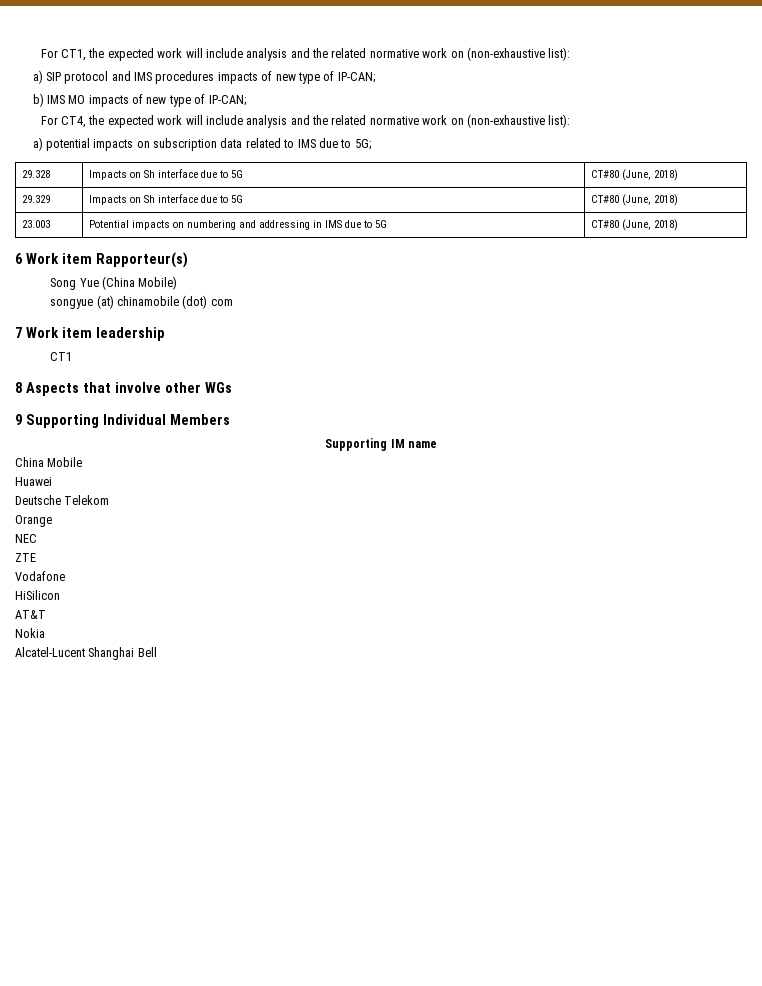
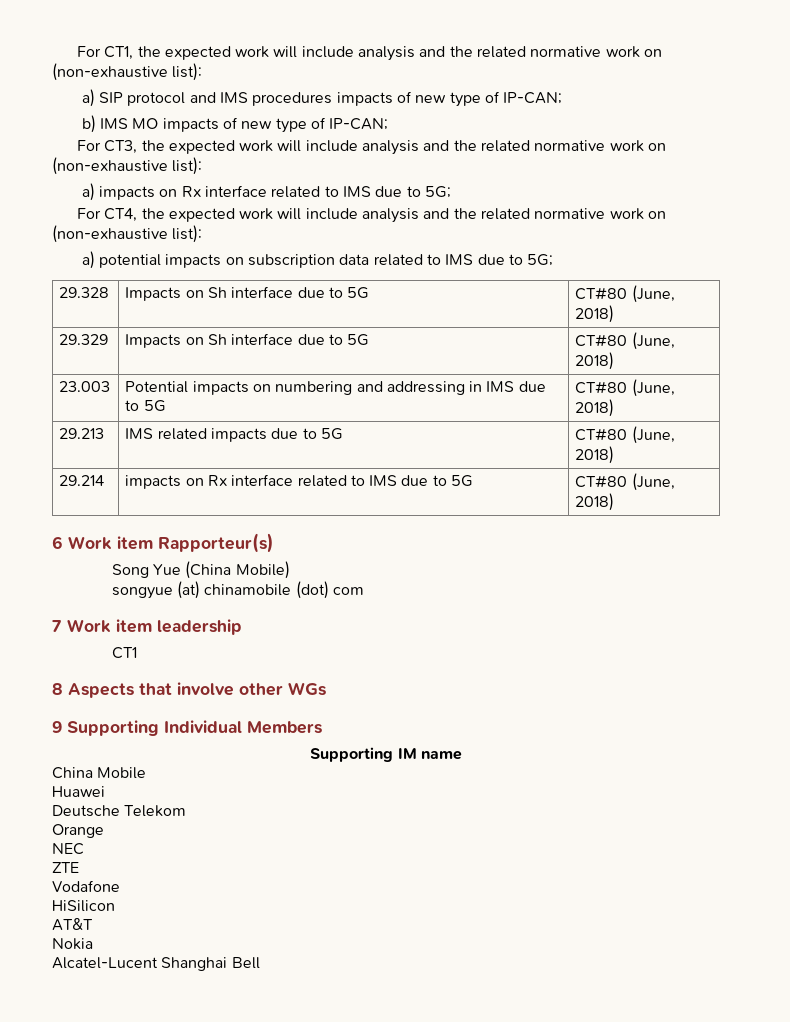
(246, 100) none -> [76,140,667,155] [52,157,203,175] [81,183,452,201] // For CT3, the expected work will include analysis and the related normative work on (non-exhaustive list): // a) impacts on Rx interface related to IMS due to 5G;
(678, 225) none -> [59,428,105,439] [125,428,343,442] [575,426,675,444] [575,446,615,464] [59,475,105,486] [125,474,474,489] [575,473,675,491] [575,493,615,511] // 29.213 | IMS related impacts due to 5G | CT#80 (June, 2018) // 29.214 | impacts on Rx interface related to IMS due to 5G | CT#80 (June, 2018)

